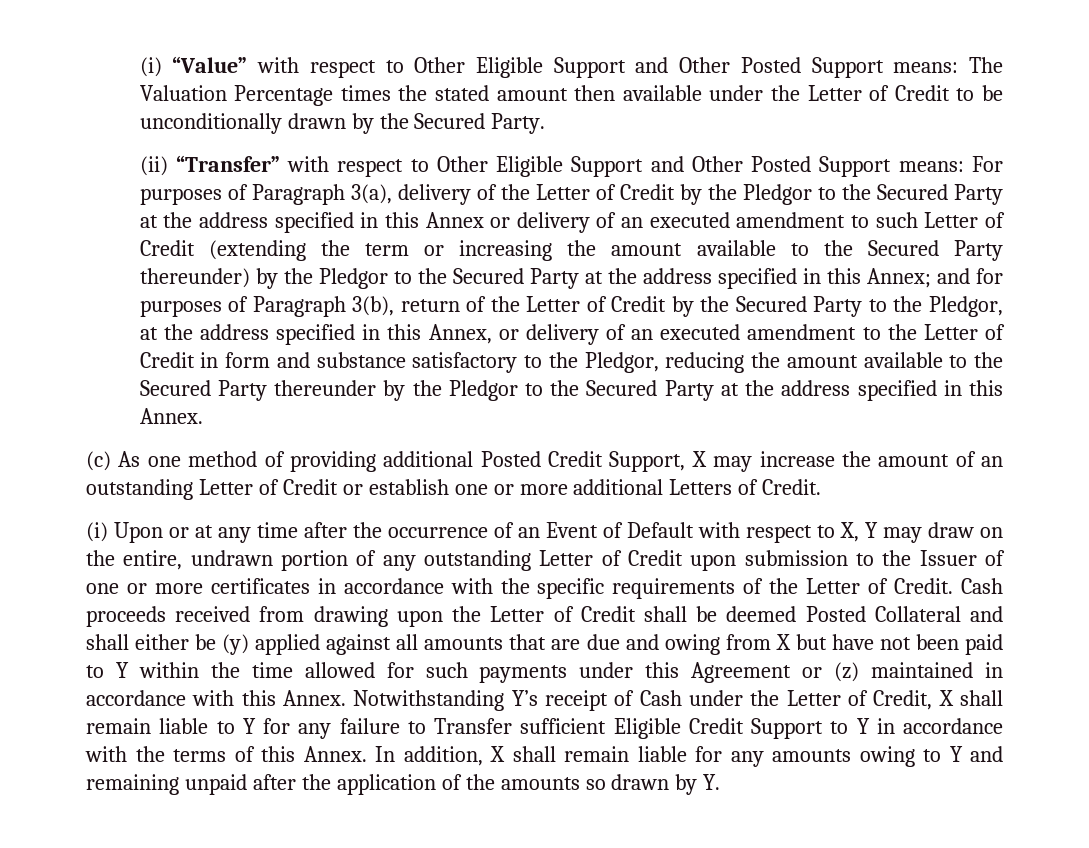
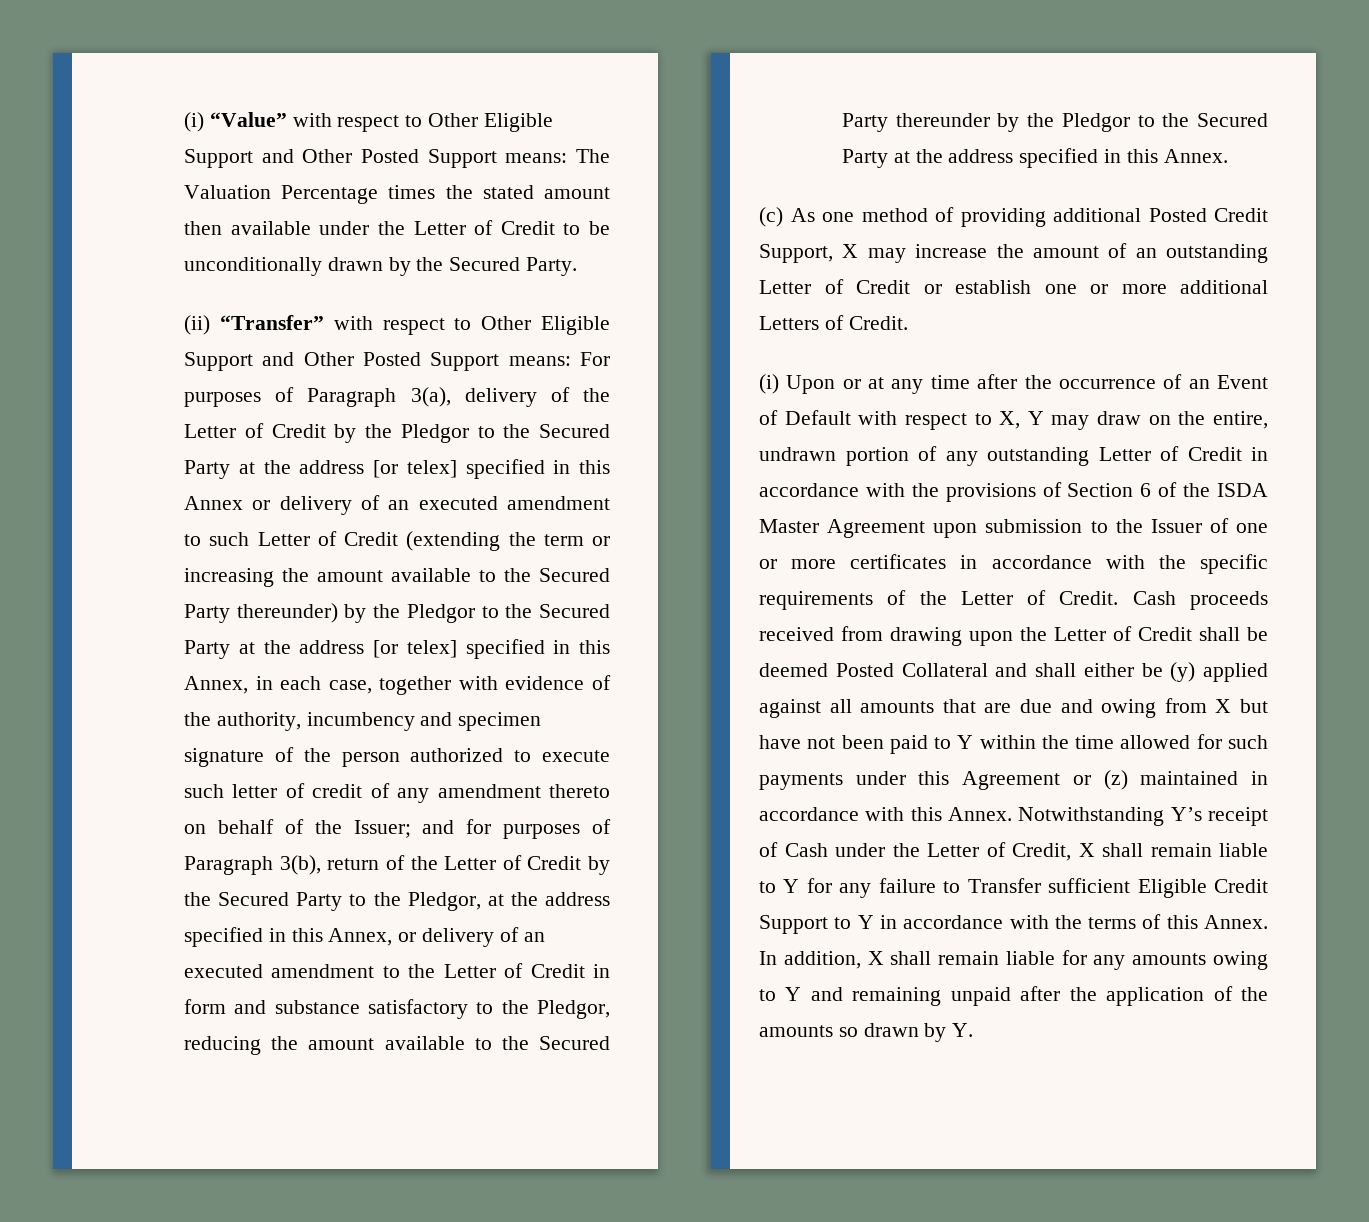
(268, 220) none -> [373,460,457,478] [or telex]
[717,268,931,289] specified in this Annex; -> [373,639,610,659] [184,675,612,695] [184,712,542,731] [184,747,610,767] [184,783,610,803] [184,819,411,838] [or telex] specified in this Annex, in each case, together with evidence of the authority, incumbency and specimen signature of the person authorized to execute such letter of credit of any amendment thereto on behalf of the Issuer;
(683, 558) none -> [1251,447,1268,461] [759,482,1268,502] [759,519,926,538] in accordance with the provisions of Section 6 of the ISDA Master Agreement

